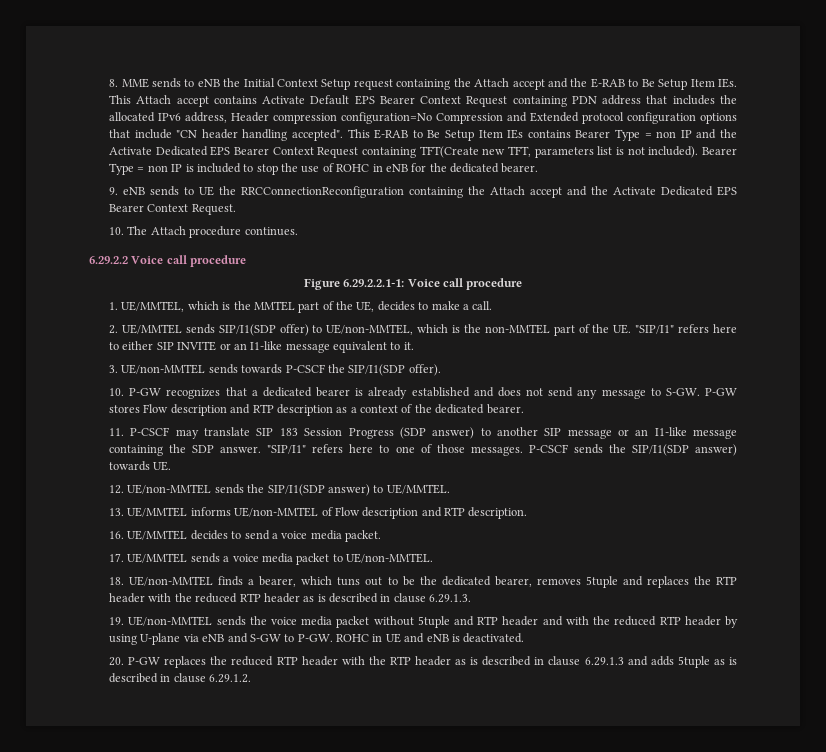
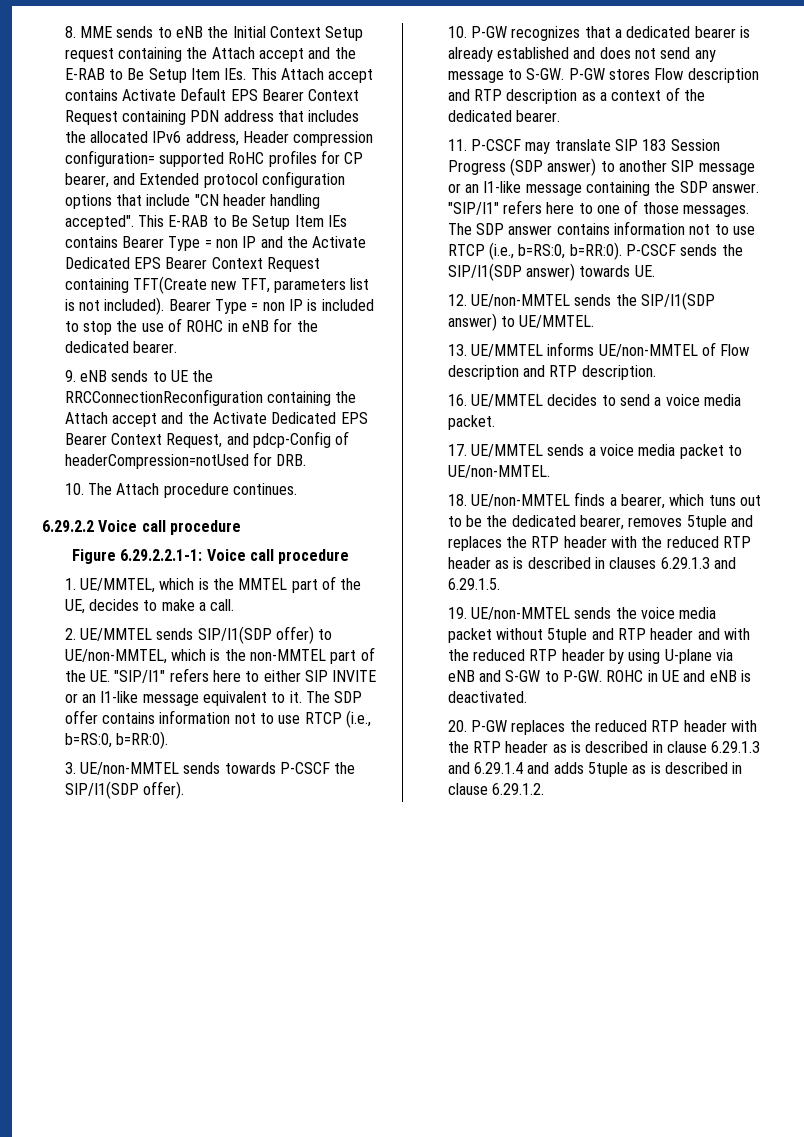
[341,112,504,124] configuration=No Compression -> [64,150,364,167] [64,173,109,188] configuration= supported RoHC profiles for CP bearer,
[191,204,236,215] Request. -> [166,431,350,448] [64,452,307,469] Request, and pdcp-Config of headerCompression=notUsed for DRB.
(414, 346) none -> [305,691,363,703] [64,710,371,728] [64,731,168,749] The SDP offer contains information not to use RTCP (i.e., b=RS:0, b=RR:0).
(523, 451) none -> [447,221,755,235] [447,242,622,260] The SDP answer contains information not to use RTCP (i.e., b=RS:0, b=RR:0).
[393,593,472,603] clause 6.29.1.3. -> [609,557,736,569] [447,578,500,590] clauses 6.29.1.3 and 6.29.1.5.
(648, 661) none -> [473,762,550,774] 6.29.1.4 and

